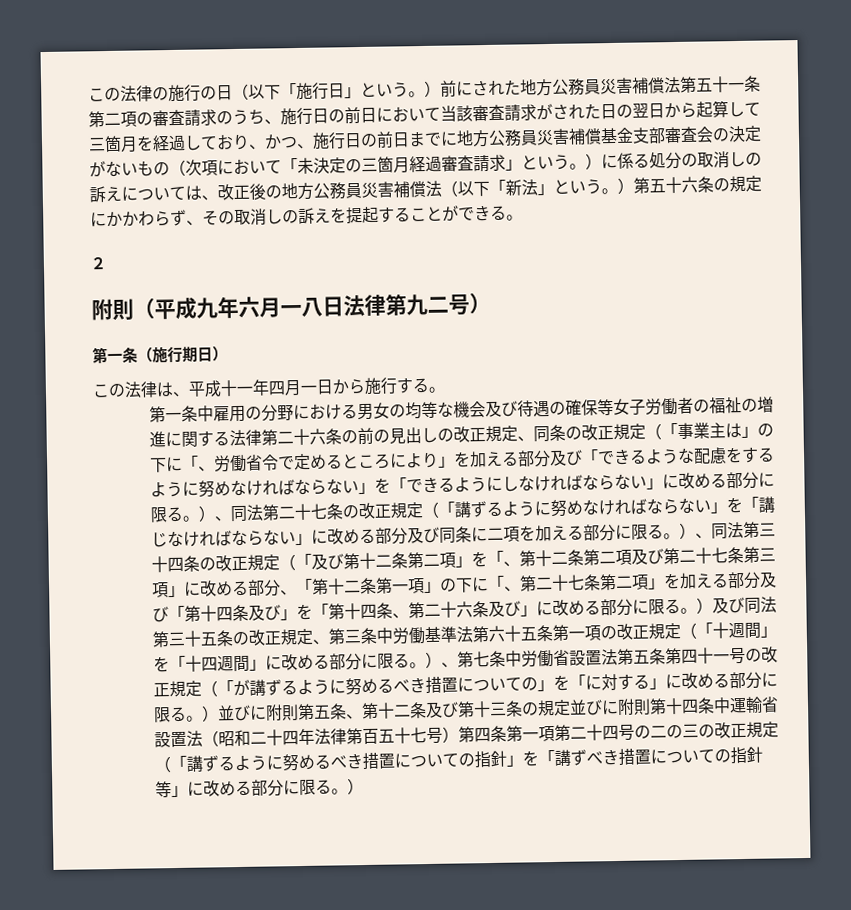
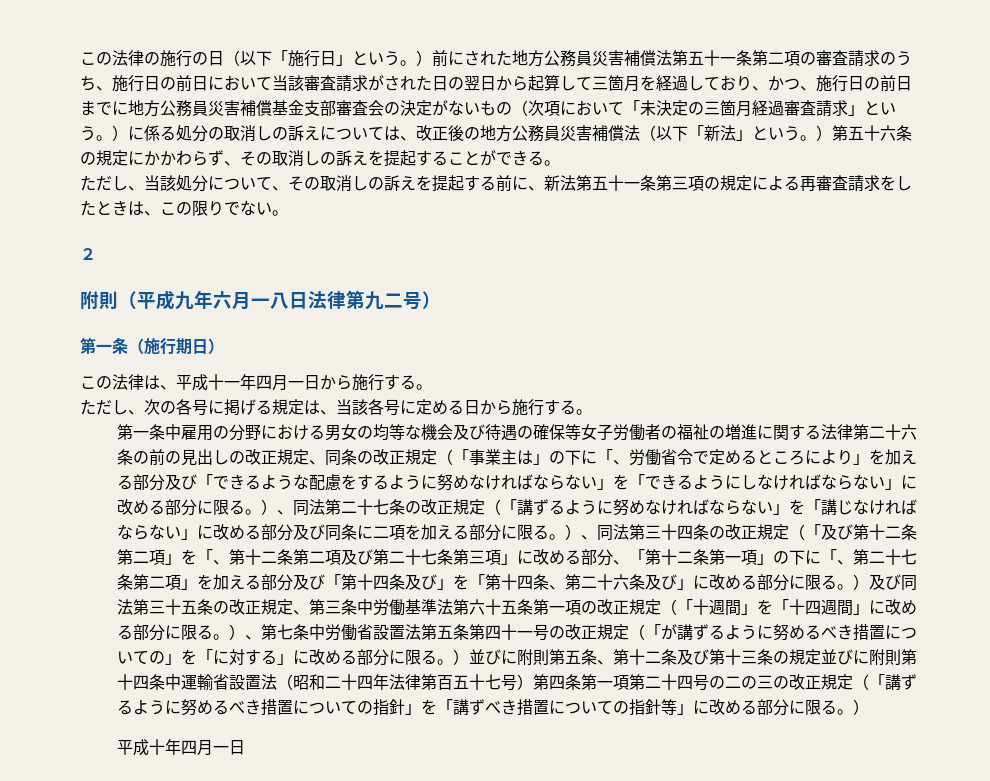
(523, 217) none -> [80,175,912,192] [80,200,288,216] // ただし、当該処分について、その取消しの訴えを提起する前に、新法第五十一条第三項の規定による再審査請求をしたときは、この限りでない。
(446, 389) none -> [80,399,592,416] // ただし、次の各号に掲げる規定は、当該各号に定める日から施行する。
(364, 786) none -> [116,739,245,756] // 平成十年四月一日

